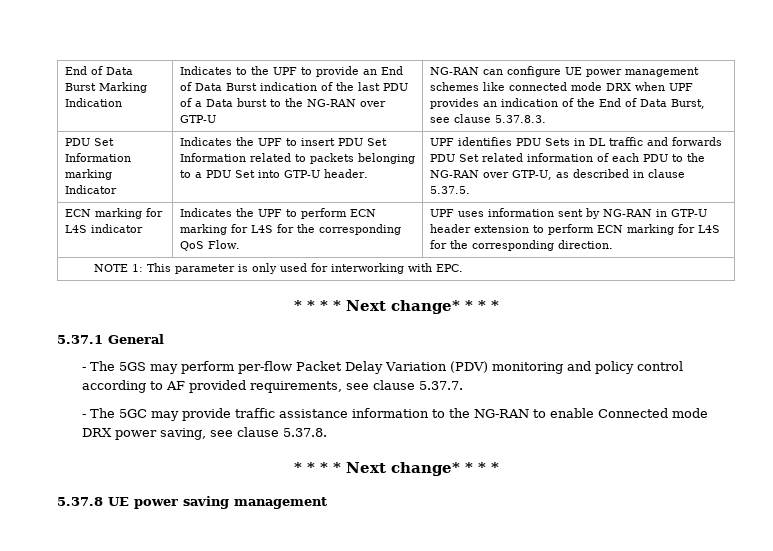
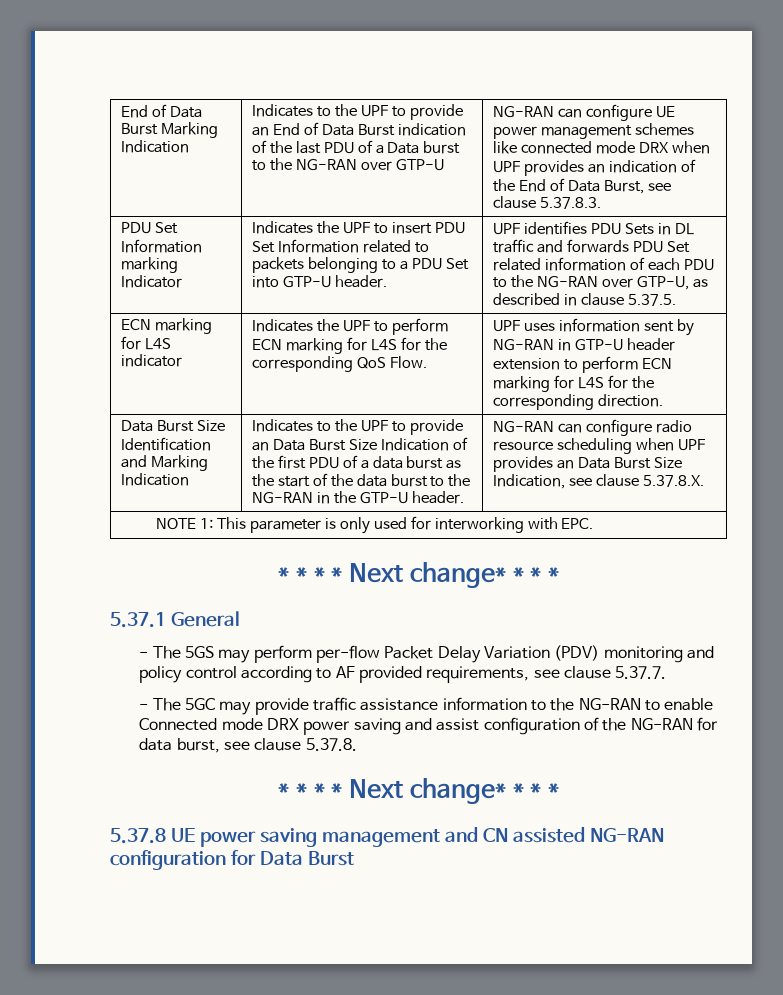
(613, 244) none -> [120,420,225,432] [120,437,211,451] [120,455,208,471] [120,473,189,486] [251,419,463,435] [251,437,468,451] [251,455,462,469] [251,473,471,487] [251,491,464,504] [492,419,692,436] [492,438,705,454] [492,456,682,472] [492,474,704,489] // Data Burst Size Identification and Marking Indication | Indicates to the UPF to provide an Data Burst Size Indication of the first PDU of a data burst as the start of the data burst to the NG-RAN in the GTP-U header. | NG-RAN can configure radio resource scheduling when UPF provides an Data Burst Size Indication, see clause 5.37.8.X.
[159,428,206,440] saving, -> [353,717,718,735] [139,738,220,753] saving and assist configuration of the NG-RAN for data burst,
(327, 503) none -> [444,827,664,843] [110,850,354,870] and CN assisted NG-RAN configuration for Data Burst

